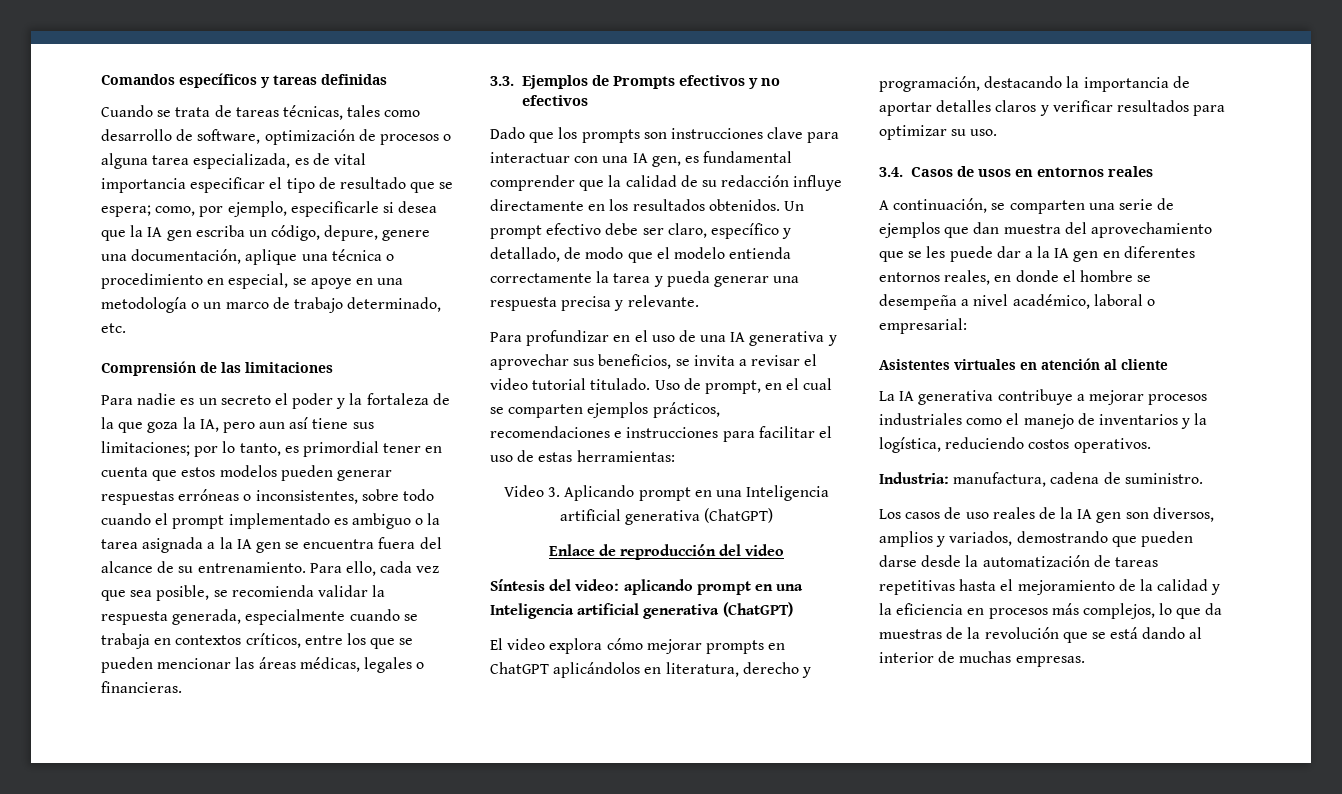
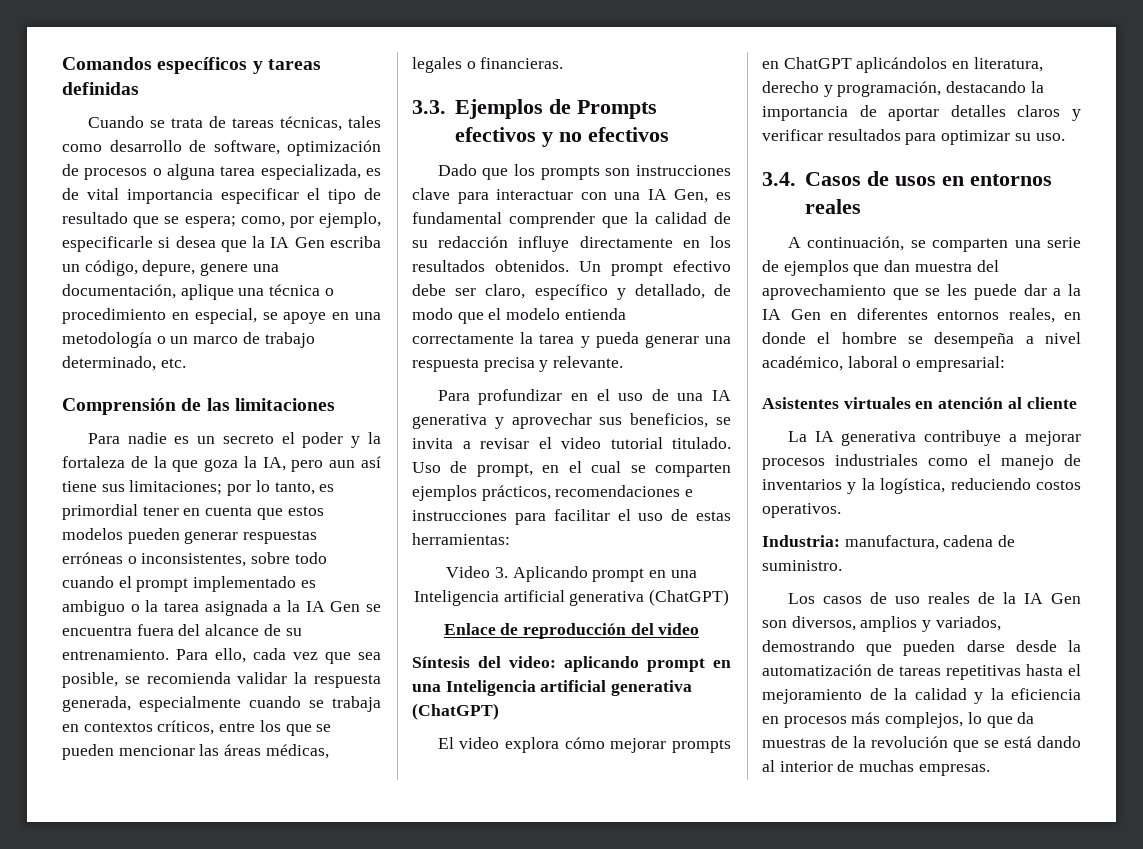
[166,230,192,241] gen -> [294,237,325,248] Gen
[255,542,281,553] gen -> [330,601,361,612] Gen
[651,156,681,167] gen, -> [674,189,709,203] Gen,
[1073,251,1099,262] gen -> [790,309,821,320] Gen
[1096,512,1122,523] gen -> [1051,593,1081,604] Gen

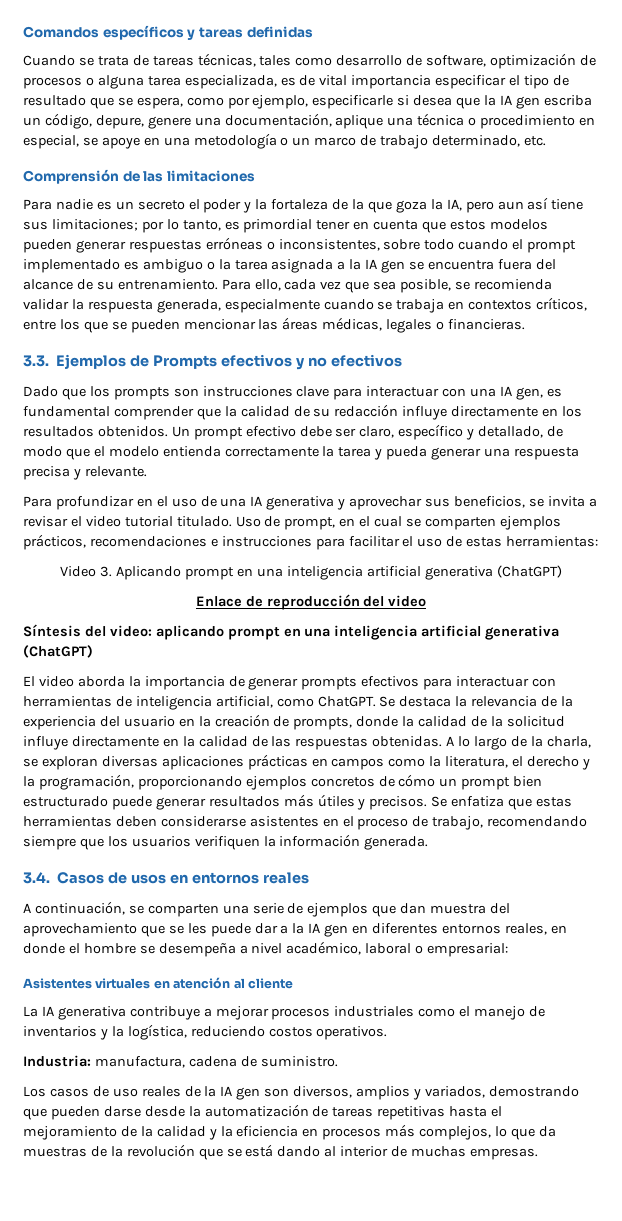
[184,216,285,228] espera; como, -> [136,97,224,109] espera, como
[294,237,325,248] Gen -> [515,96,540,109] gen
[330,601,361,612] Gen -> [381,260,406,273] gen
[674,189,709,203] Gen, -> [515,387,543,400] gen,
[413,590,499,606] Inteligencia -> [286,566,363,580] inteligencia
[445,680,536,696] Inteligencia -> [334,625,418,640] inteligencia
[505,737,731,753] [762,57,1043,73] [762,81,1044,97] [762,105,1081,121] [762,129,1065,145] explora cómo mejorar prompts en ChatGPT aplicándolos en literatura, derecho y programación, destacando la importancia de aportar detalles claros y verificar resultados para optimizar su uso. -> [77,676,557,690] [23,696,574,710] [23,714,565,730] [23,736,591,750] [23,754,590,770] [23,774,543,790] [23,794,573,810] [23,816,588,830] [23,834,429,850] aborda la importancia de generar prompts efectivos para interactuar con herramientas de inteligencia artificial, como ChatGPT. Se destaca la relevancia de la experiencia del usuario en la creación de prompts, donde la calidad de la solicitud influye directamente en la calidad de las respuestas obtenidas. A lo largo de la charla, se exploran diversas aplicaciones prácticas en campos como la literatura, el derecho y la programación, proporcionando ejemplos concretos de cómo un prompt bien estructurado puede generar resultados más útiles y precisos. Se enfatiza que estas herramientas deben considerarse asistentes en el proceso de trabajo, recomendando siempre que los usuarios verifiquen la información generada.
[790,309,821,320] Gen -> [324,924,349,937] gen
[1051,593,1081,604] Gen -> [236,1087,261,1100] gen

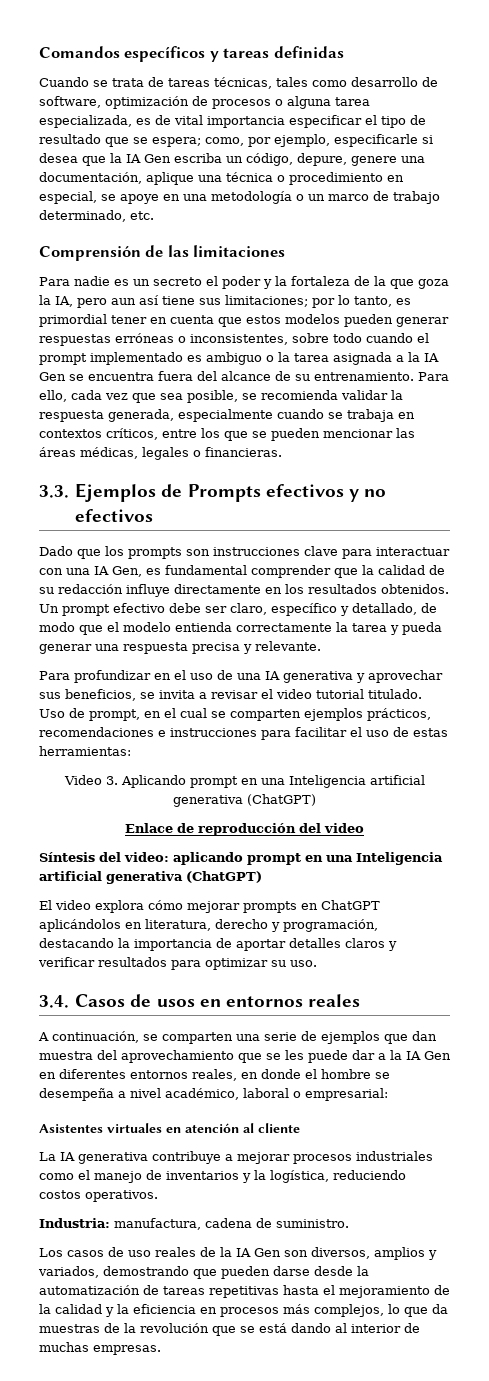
[136,97,224,109] espera, como -> [152,137,244,147] espera; como,
[515,96,540,109] gen -> [144,154,171,163] Gen
[381,260,406,273] gen -> [39,372,66,381] Gen
[515,387,543,400] gen, -> [112,566,142,577] Gen,
[286,566,363,580] inteligencia -> [288,775,366,788] Inteligencia
[334,625,418,640] inteligencia -> [356,852,443,865] Inteligencia
[77,676,557,690] [23,696,574,710] [23,714,565,730] [23,736,591,750] [23,754,590,770] [23,774,543,790] [23,794,573,810] [23,816,588,830] [23,834,429,850] aborda la importancia de generar prompts efectivos para interactuar con herramientas de inteligencia artificial, como ChatGPT. Se destaca la relevancia de la experiencia del usuario en la creación de prompts, donde la calidad de la solicitud influye directamente en la calidad de las respuestas obtenidas. A lo largo de la charla, se exploran diversas aplicaciones prácticas en campos como la literatura, el derecho y la programación, proporcionando ejemplos concretos de cómo un prompt bien estructurado puede generar resultados más útiles y precisos. Se enfatiza que estas herramientas deben considerarse asistentes en el proceso de trabajo, recomendando siempre que los usuarios verifiquen la información generada. -> [95,900,380,913] [39,919,378,932] [39,938,397,951] [38,957,317,970] explora cómo mejorar prompts en ChatGPT aplicándolos en literatura, derecho y programación, destacando la importancia de aportar detalles claros y verificar resultados para optimizar su uso.
[324,924,349,937] gen -> [424,1051,451,1060] Gen
[236,1087,261,1100] gen -> [254,1248,281,1257] Gen

